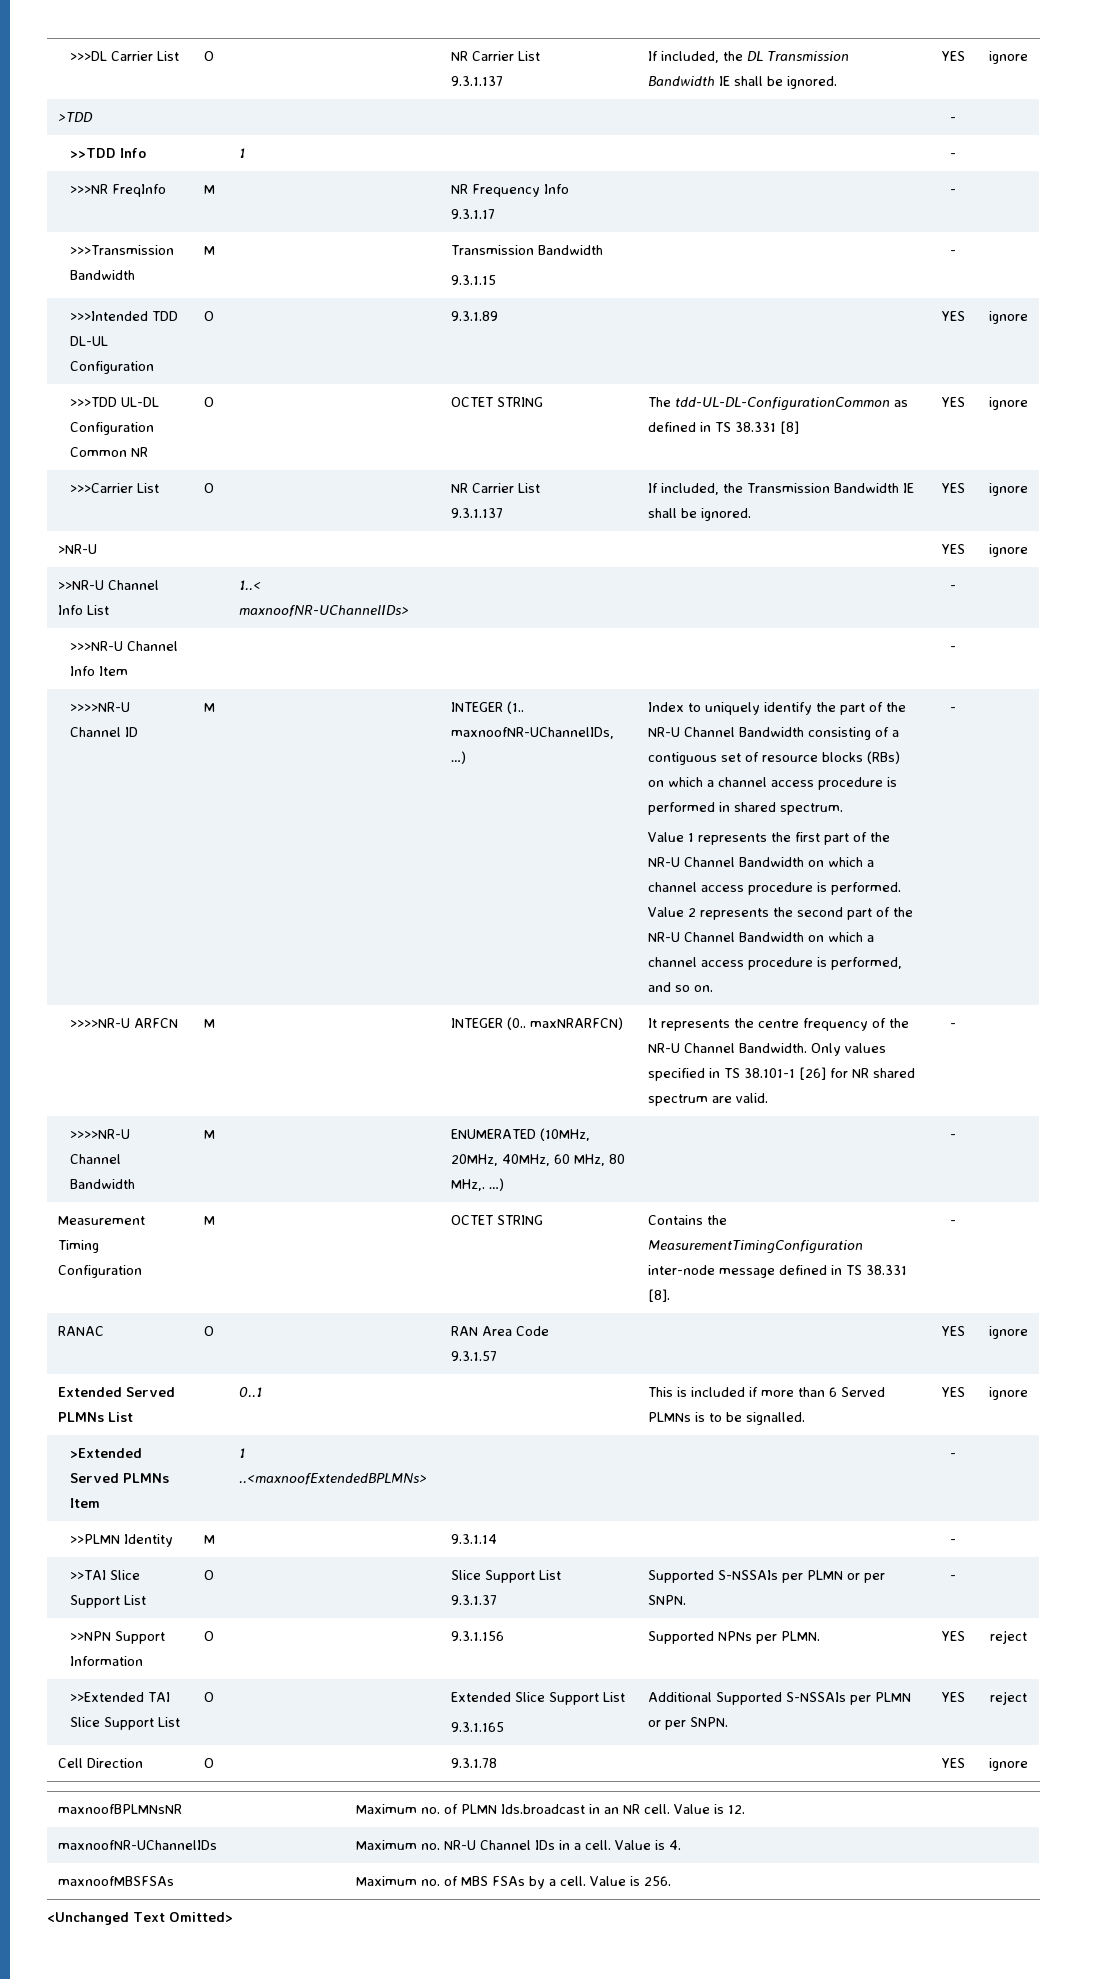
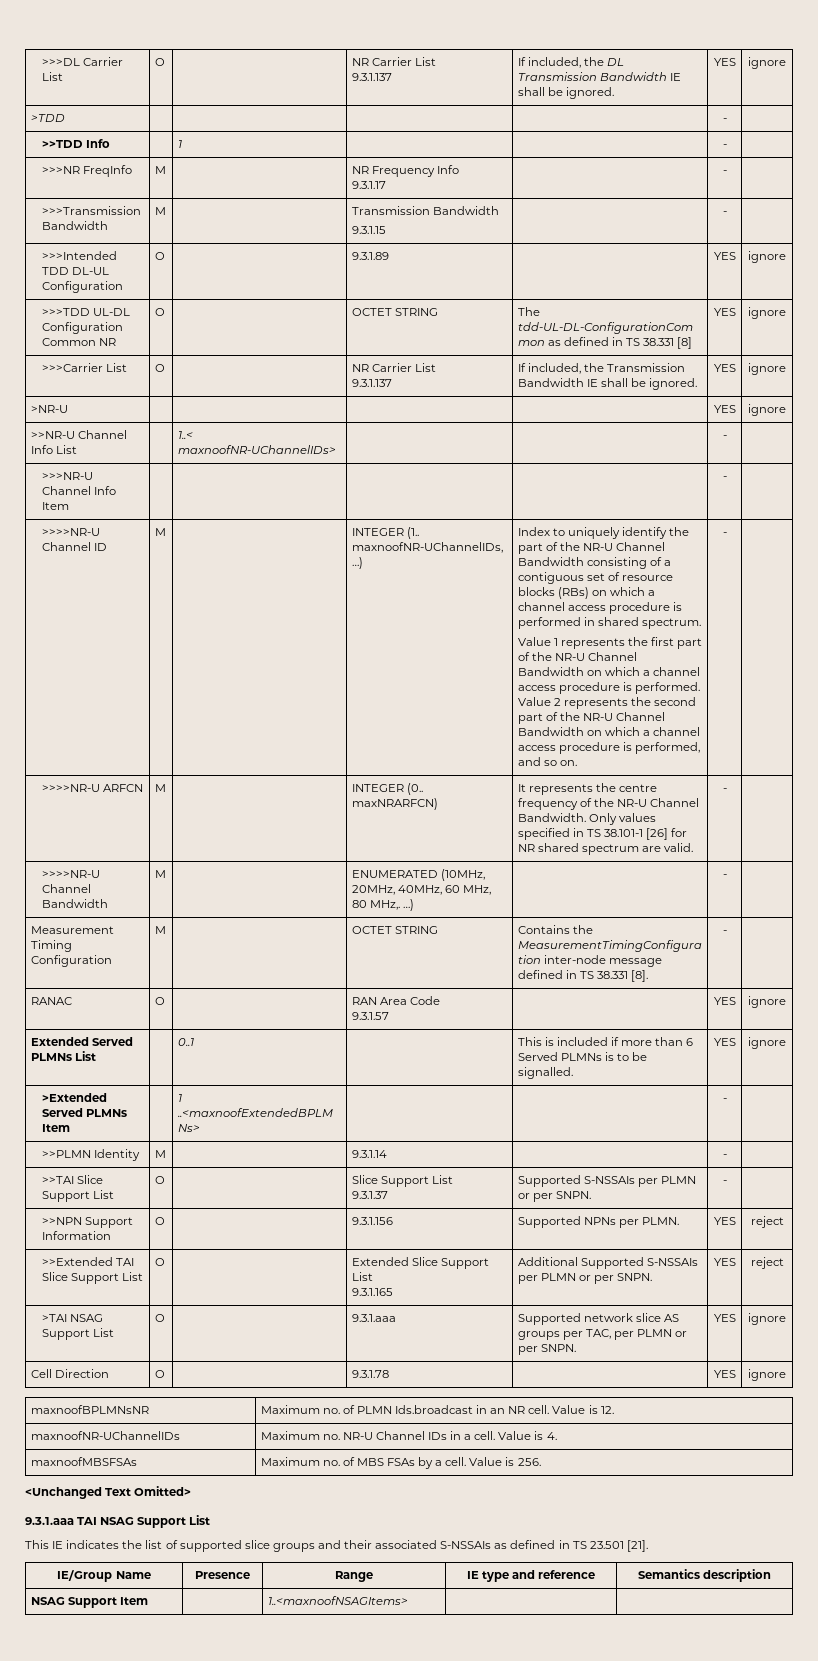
(1027, 1698) none -> [41,1314,103,1322] [41,1328,114,1340] [154,1314,165,1322] [351,1314,396,1322] [517,1313,679,1325] [517,1329,688,1340] [517,1344,576,1355] [713,1314,736,1322] [748,1313,786,1325] // >TAI NSAG Support List | O | | 9.3.1.aaa | Supported network slice AS groups per TAC, per PLMN or per SNPN. | YES | ignore
(233, 1917) none -> [25,1515,211,1528] [25,1540,648,1552] [57,1570,151,1582] [195,1571,250,1579] [335,1571,373,1582] [466,1570,596,1582] [637,1569,772,1582] [30,1597,148,1608] [267,1596,408,1605] // 9.3.1.aaa TAI NSAG Support List // This IE indicates the list of supported slice groups and their associated S-NSSAIs as defined in TS 23.501 [21]. // IE/Group Name | Presence | Range | IE type and reference | Semantics description // NSAG Support Item | | 1..<maxnoofNSAGItems> | |

